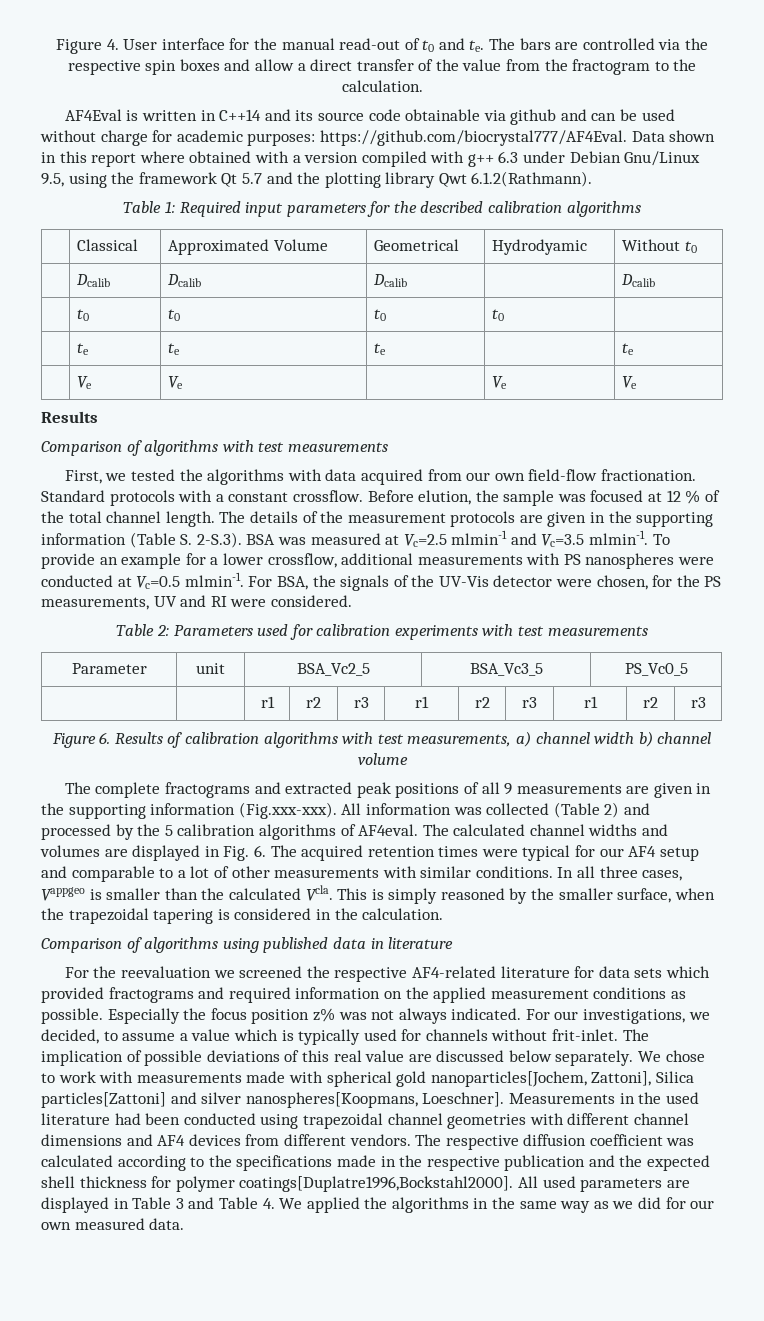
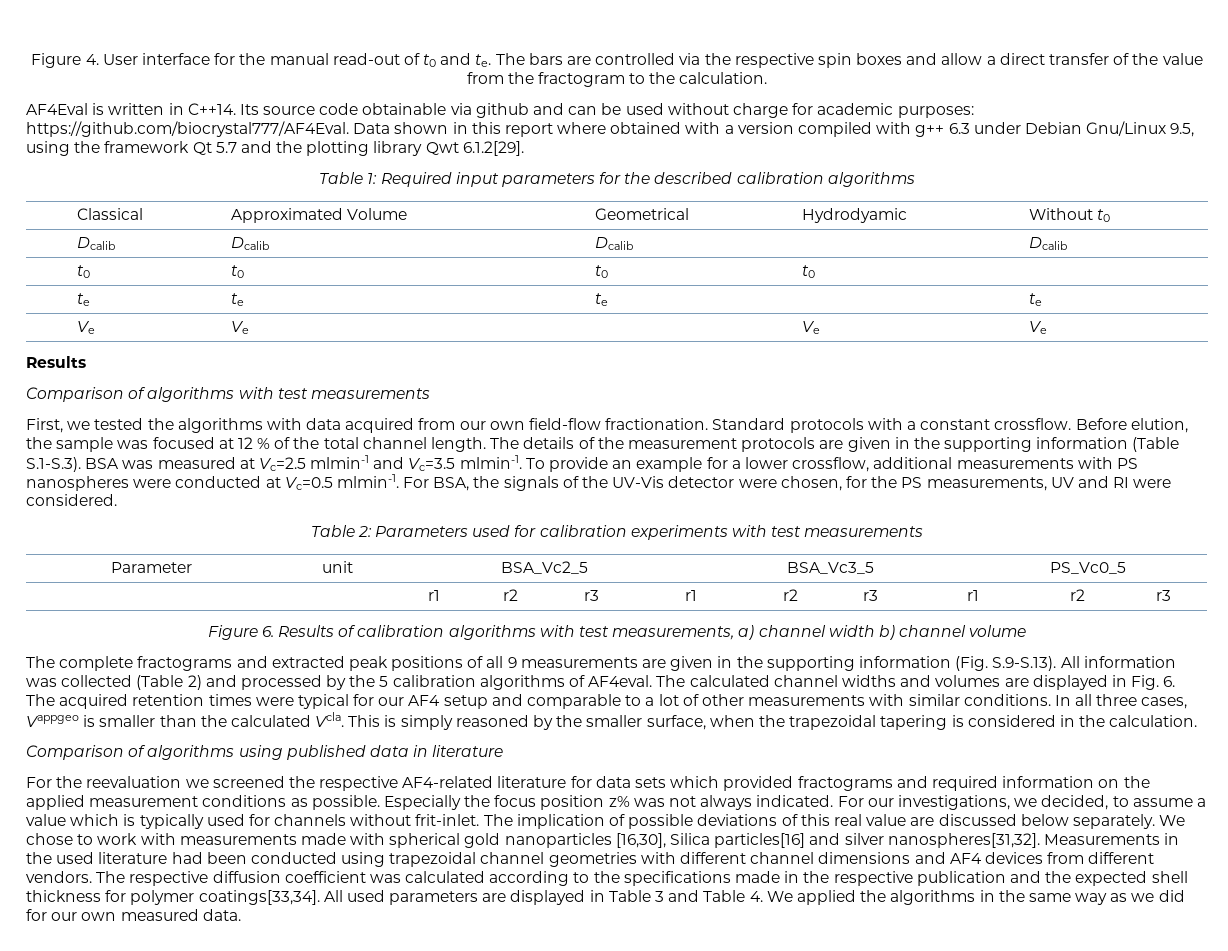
[219,109,314,121] C++14 and its -> [187,103,259,115] C++14. Its
[471,171,593,187] 6.1.2(Rathmann). -> [462,141,524,156] 6.1.2[29].
[180,532,242,548] S. 2-S.3). -> [26,457,81,472] S.1-S.3).
[238,802,337,819] (Fig.xxx-xxx). -> [955,656,1057,671] (Fig. S.9-S.13).
[430,1071,694,1087] [41,1092,505,1108] nanoparticles[Jochem, Zattoni], Silica particles[Zattoni] and silver nanospheres[Koopmans, Loeschner]. -> [504,833,1040,848] nanoparticles [16,30], Silica particles[16] and silver nanospheres[31,32].
[239,1176,514,1192] coatings[Duplatre1996,Bockstahl2000]. -> [198,890,320,905] coatings[33,34].

